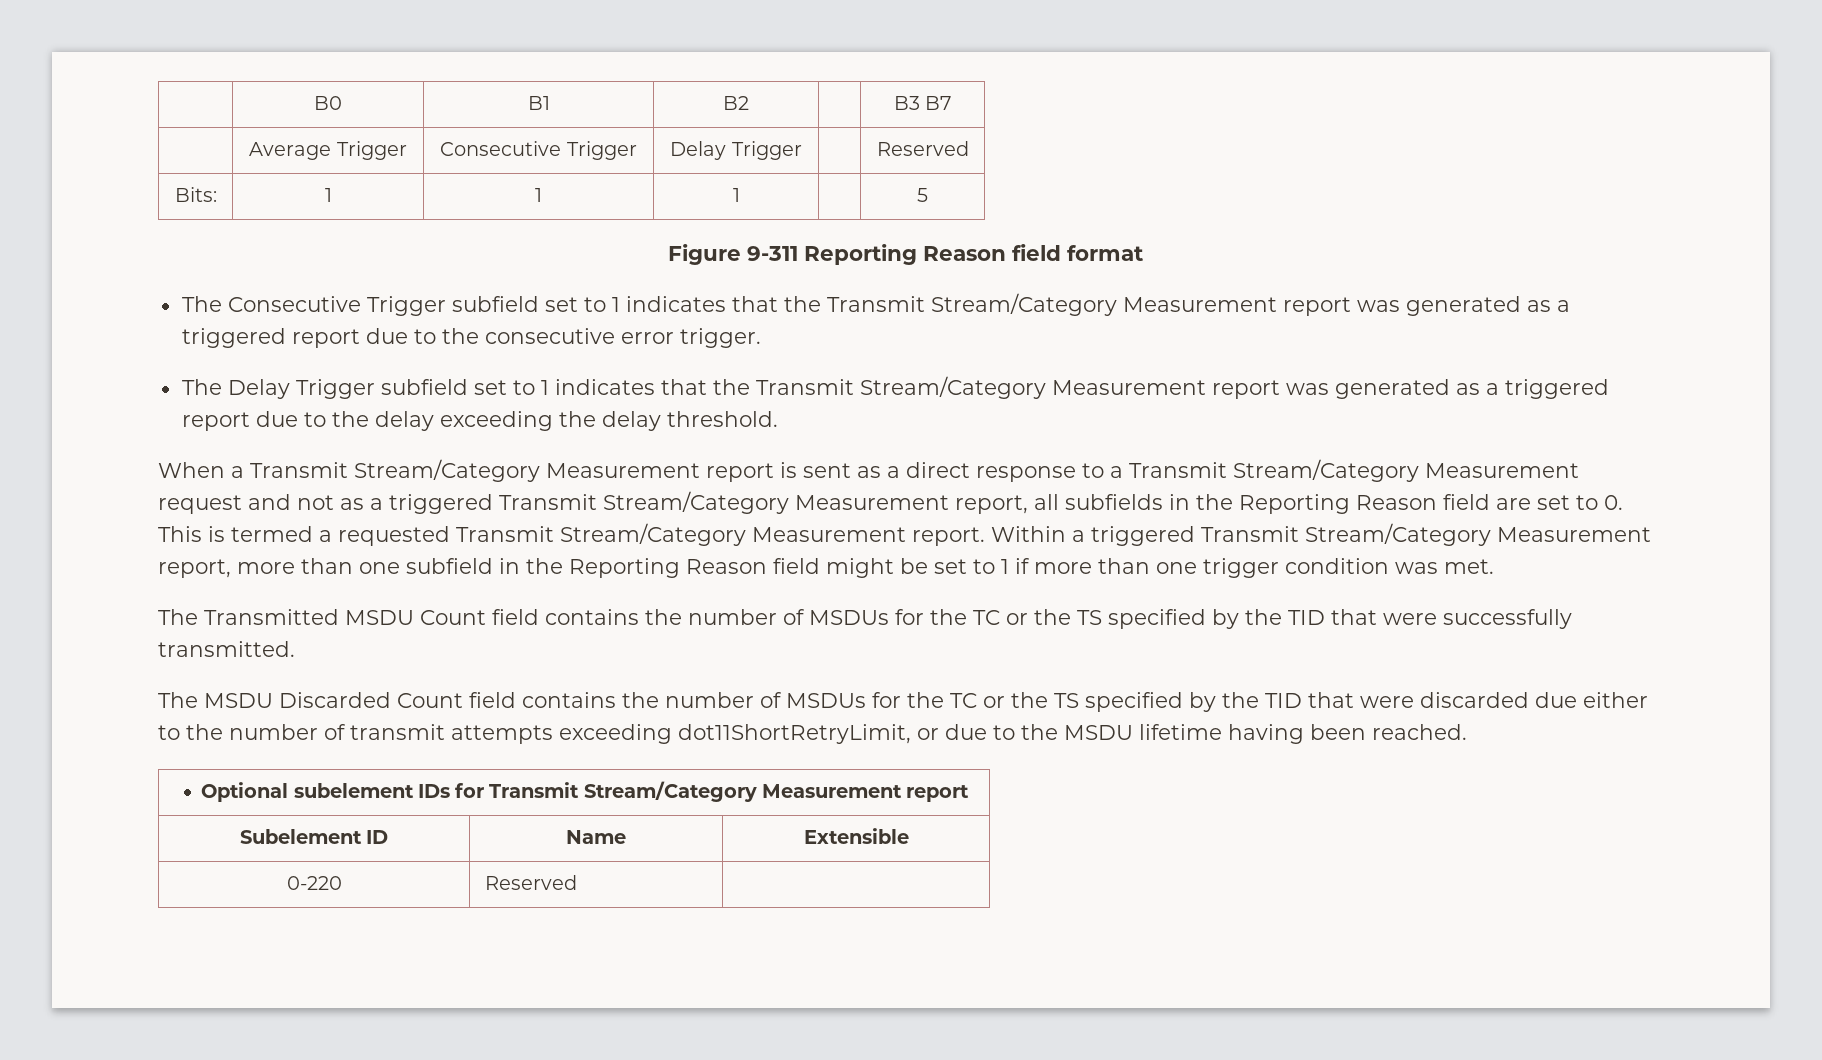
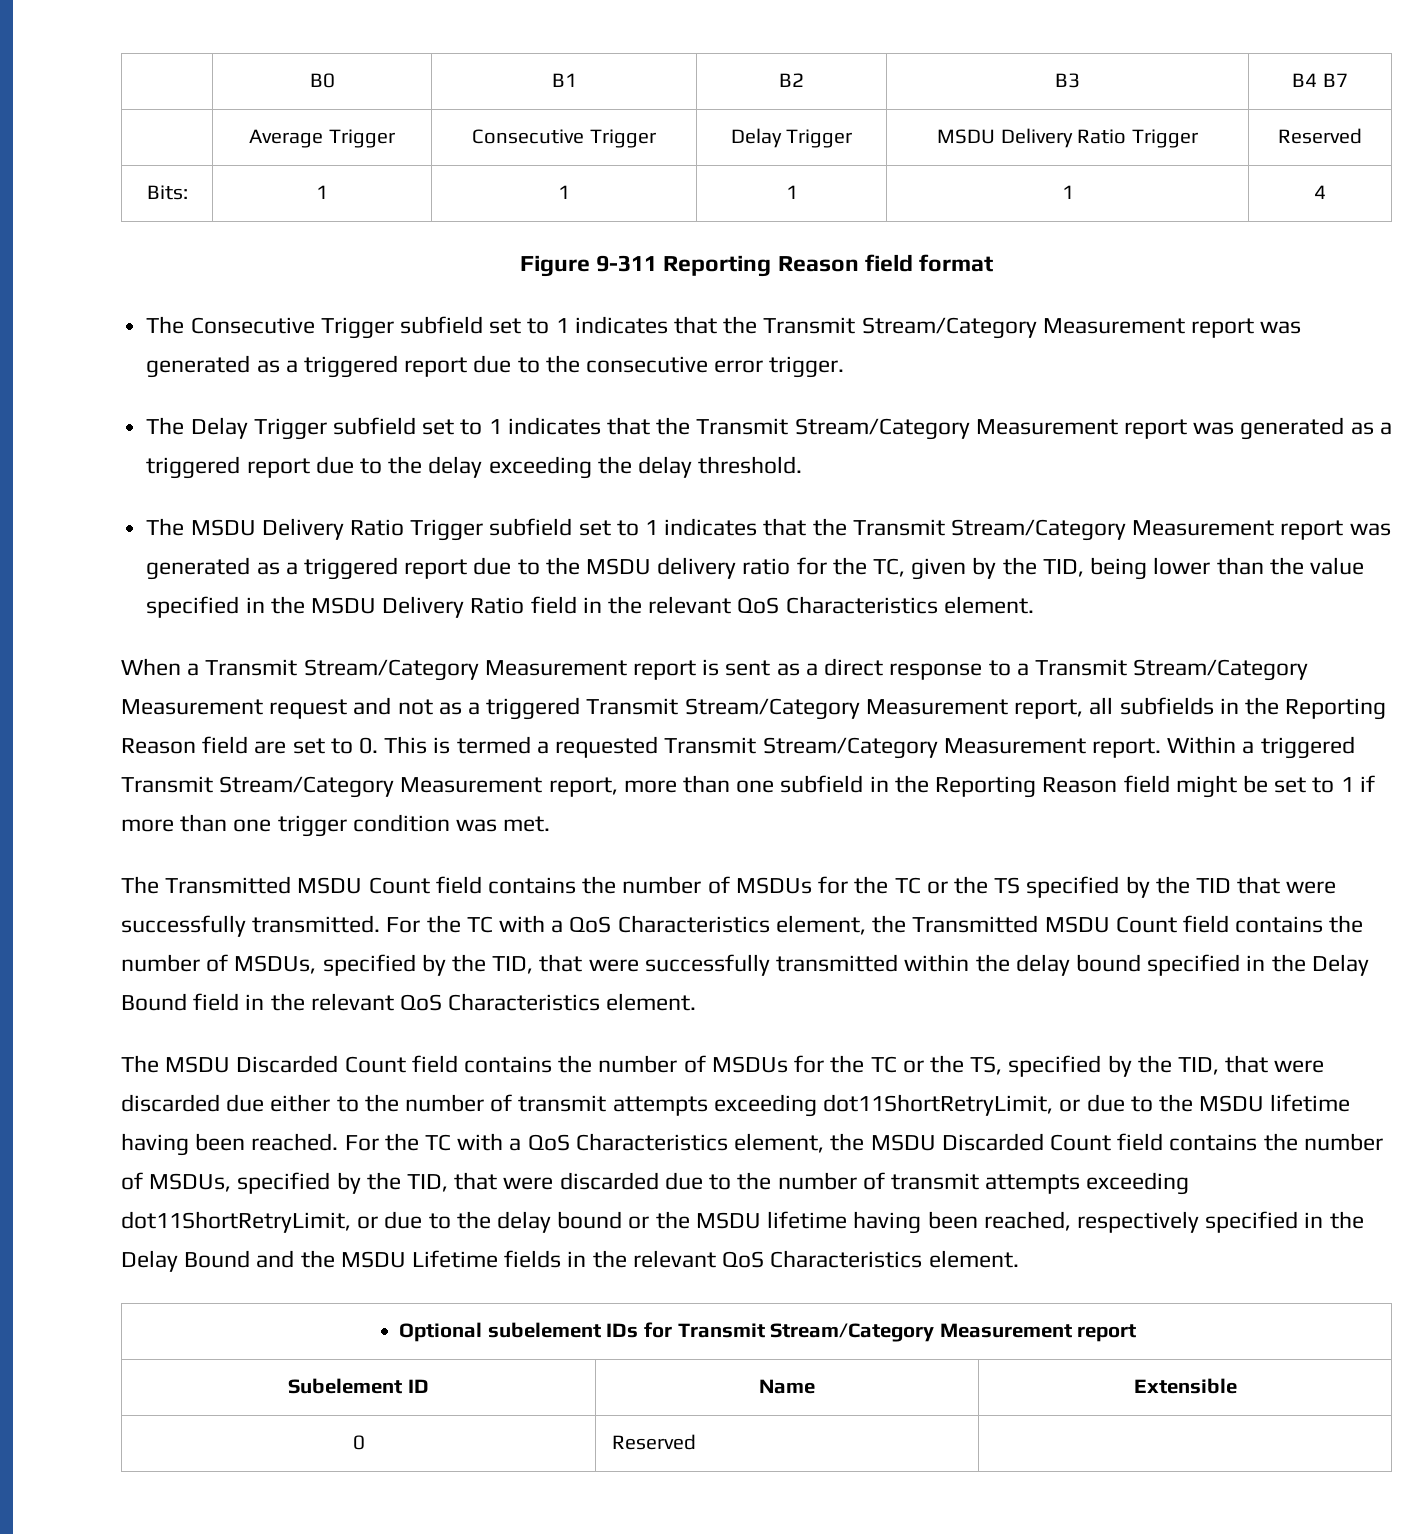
[893,96,920,110] | B3 -> [1055,73,1080,88] [1292,73,1318,87] B3 | B4
(802, 150) none -> [937,128,1198,148] MSDU Delivery Ratio Trigger
[917,188,928,202] | 5 -> [1061,185,1074,199] [1314,185,1326,199] 1 | 4
(778, 419) none -> [146,518,1391,541] [146,557,1364,580] [146,596,1034,618] // The MSDU Delivery Ratio Trigger subfield set to 1 indicates that the Transmit Stream/Category Measurement report was generated as a triggered report due to the MSDU delivery ratio for the TC, given by the TID, being lower than the value specified in the MSDU Delivery Ratio field in the relevant QoS Characteristics element.
(295, 649) none -> [386,915,1364,935] [121,954,1369,976] [121,993,697,1011] For the TC with a QoS Characteristics element, the Transmitted MSDU Count field contains the number of MSDUs, specified by the TID, that were successfully transmitted within the delay bound specified in the Delay Bound field in the relevant QoS Characteristics element.
[1054,692,1302,712] TS specified by the TID -> [970,1055,1219,1077] TS, specified by the TID,
(1467, 732) none -> [344,1133,1383,1153] [121,1172,1190,1195] [121,1211,1364,1234] [121,1250,1019,1272] For the TC with a QoS Characteristics element, the MSDU Discarded Count field contains the number of MSDUs, specified by the TID, that were discarded due to the number of transmit attempts exceeding dot11ShortRetryLimit, or due to the delay bound or the MSDU lifetime having been reached, respectively specified in the Delay Bound and the MSDU Lifetime fields in the relevant QoS Characteristics element.
[286,876,342,890] 0-220 -> [352,1435,365,1450] 0

